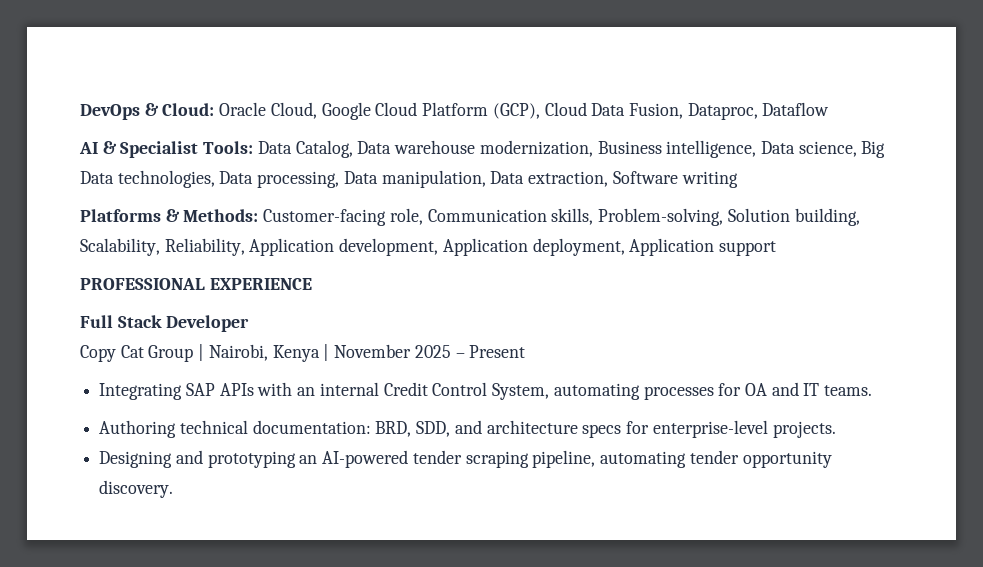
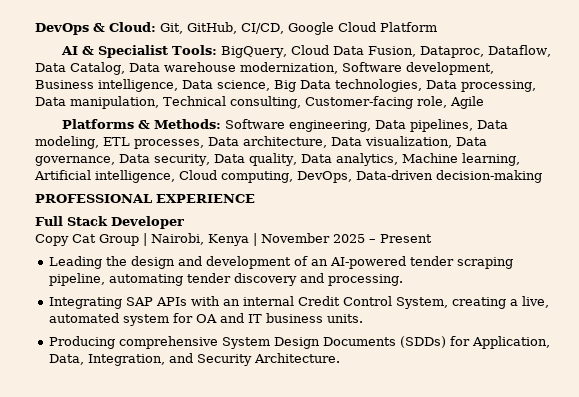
[219,102,317,119] Oracle Cloud, -> [160,22,284,34] Git, GitHub, CI/CD,
[492,102,830,120] [79,141,254,158] (GCP), Cloud Data Fusion, Dataproc, Dataflow // AI & Specialist Tools: -> [61,45,551,58] // AI & Specialist Tools: BigQuery, Cloud Data Fusion, Dataproc, Dataflow,
(593, 148) none -> [342,62,494,75] Software development,
[490,171,738,188] [80,208,860,226] [80,238,777,256] Data extraction, Software writing // Platforms & Methods: Customer-facing role, Communication skills, Problem-solving, Solution building, Scalability, Reliability, Application development, Application deployment, Application support -> [163,96,484,109] [62,119,509,132] [35,136,487,149] [35,153,520,166] [34,170,542,183] Technical consulting, Customer-facing role, Agile // Platforms & Methods: Software engineering, Data pipelines, Data modeling, ETL processes, Data architecture, Data visualization, Data governance, Data security, Data quality, Data analytics, Machine learning, Artificial intelligence, Cloud computing, DevOps, Data-driven decision-making
(526, 351) none -> [48,256,513,269] [48,273,403,286] // Leading the design and development of an AI-powered tender scraping pipeline, automating tender discovery and processing.
[553,382,873,400] [99,420,836,438] [99,450,832,468] [99,480,174,498] automating processes for OA and IT teams. // Authoring technical documentation: BRD, SDD, and architecture specs for enterprise-level projects. // Designing and prototyping an AI-powered tender scraping pipeline, automating tender opportunity discovery. -> [451,296,549,309] [48,313,363,326] [48,336,550,349] [48,353,340,366] creating a live, automated system for OA and IT business units. // Producing comprehensive System Design Documents (SDDs) for Application, Data, Integration, and Security Architecture.

